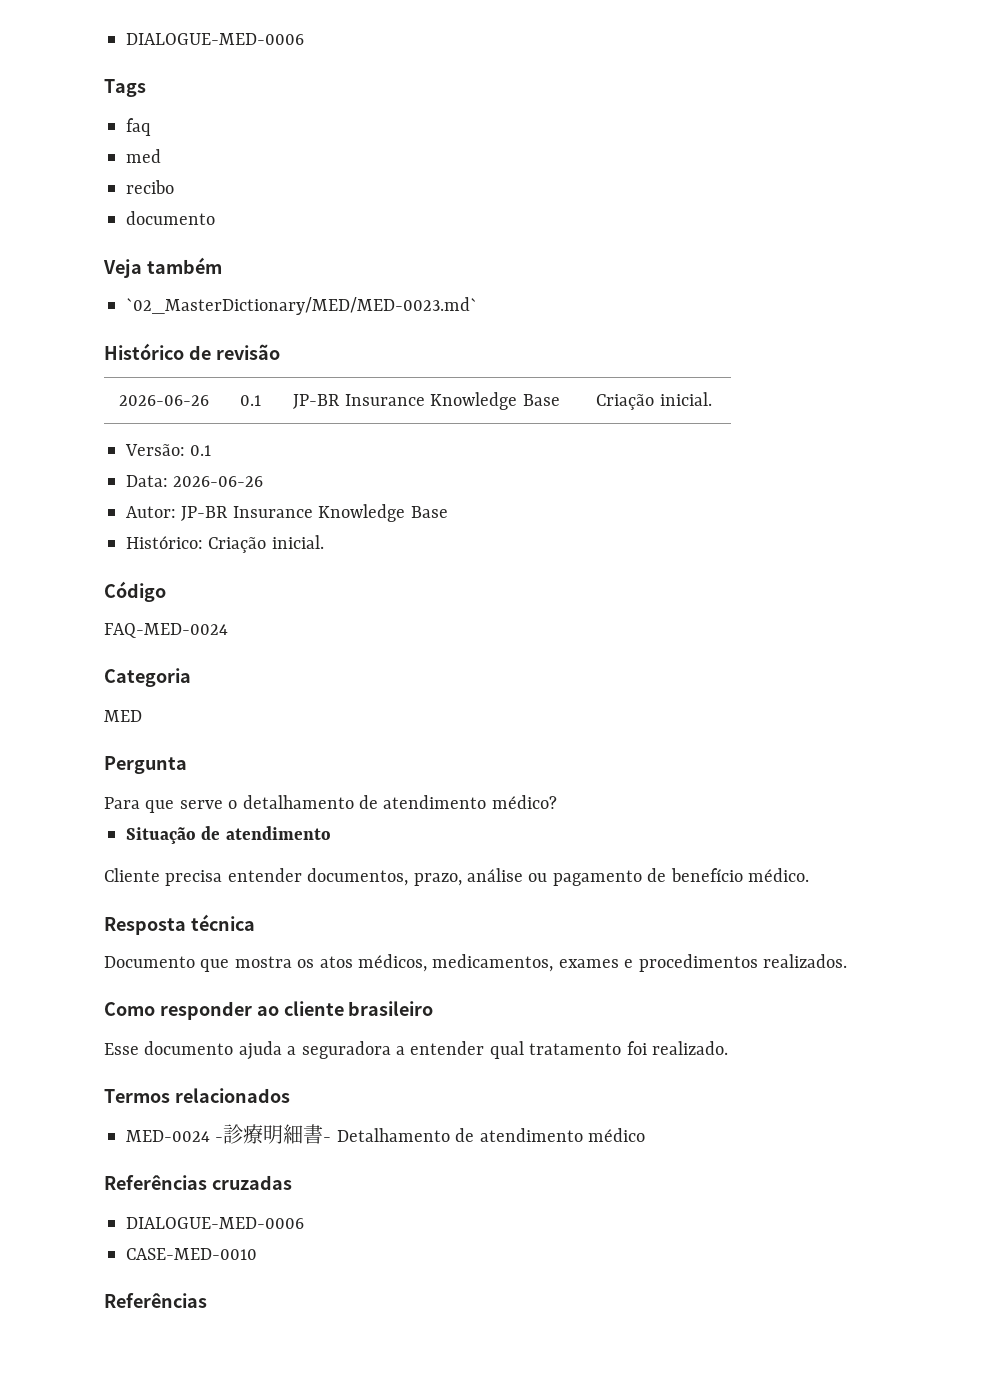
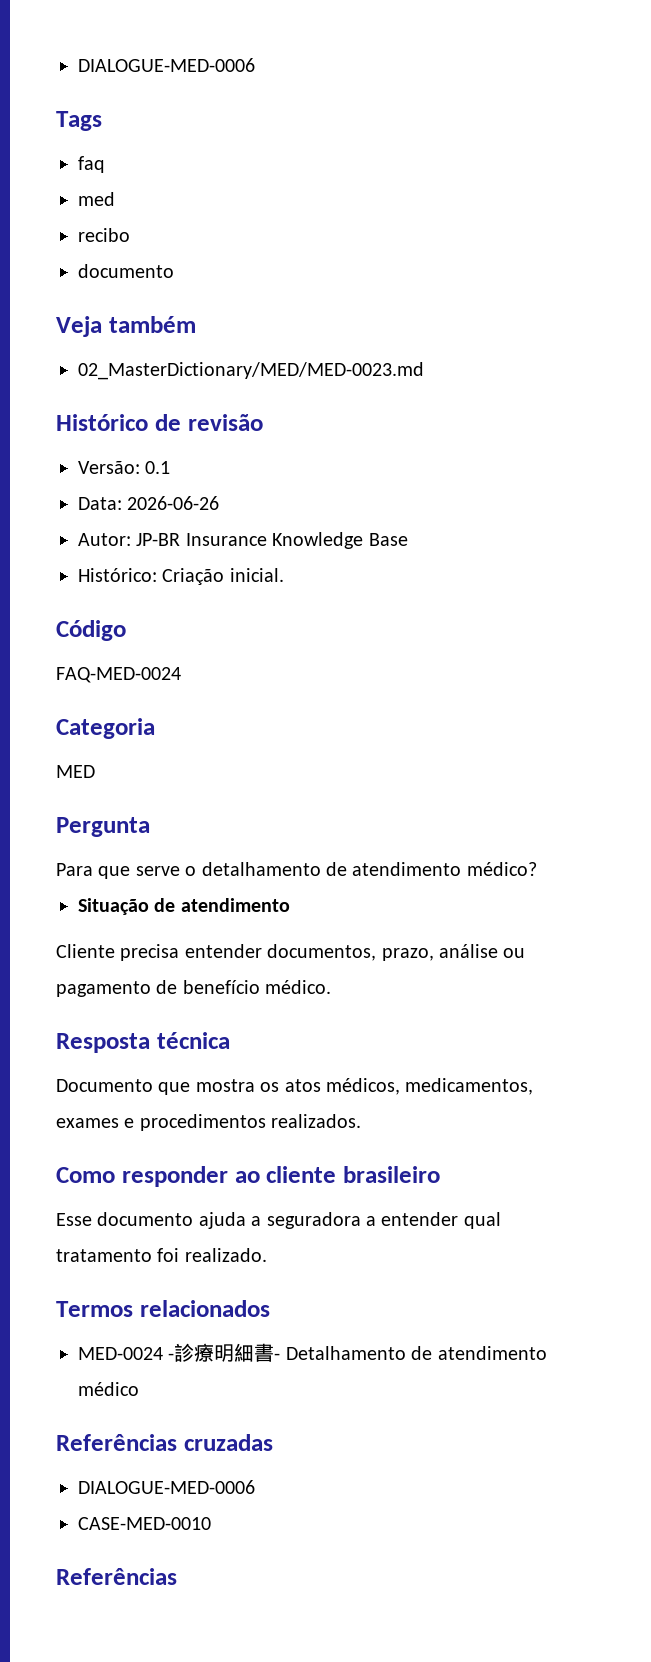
[126,297,477,315] `02_MasterDictionary/MED/MED-0023.md` -> [78,362,424,380] 02_MasterDictionary/MED/MED-0023.md
[119,395,210,406] [240,395,262,406] [293,392,560,410] [596,392,712,410] // 2026-06-26 | 0.1 | JP-BR Insurance Knowledge Base | Criação inicial. -> (263, 422) none

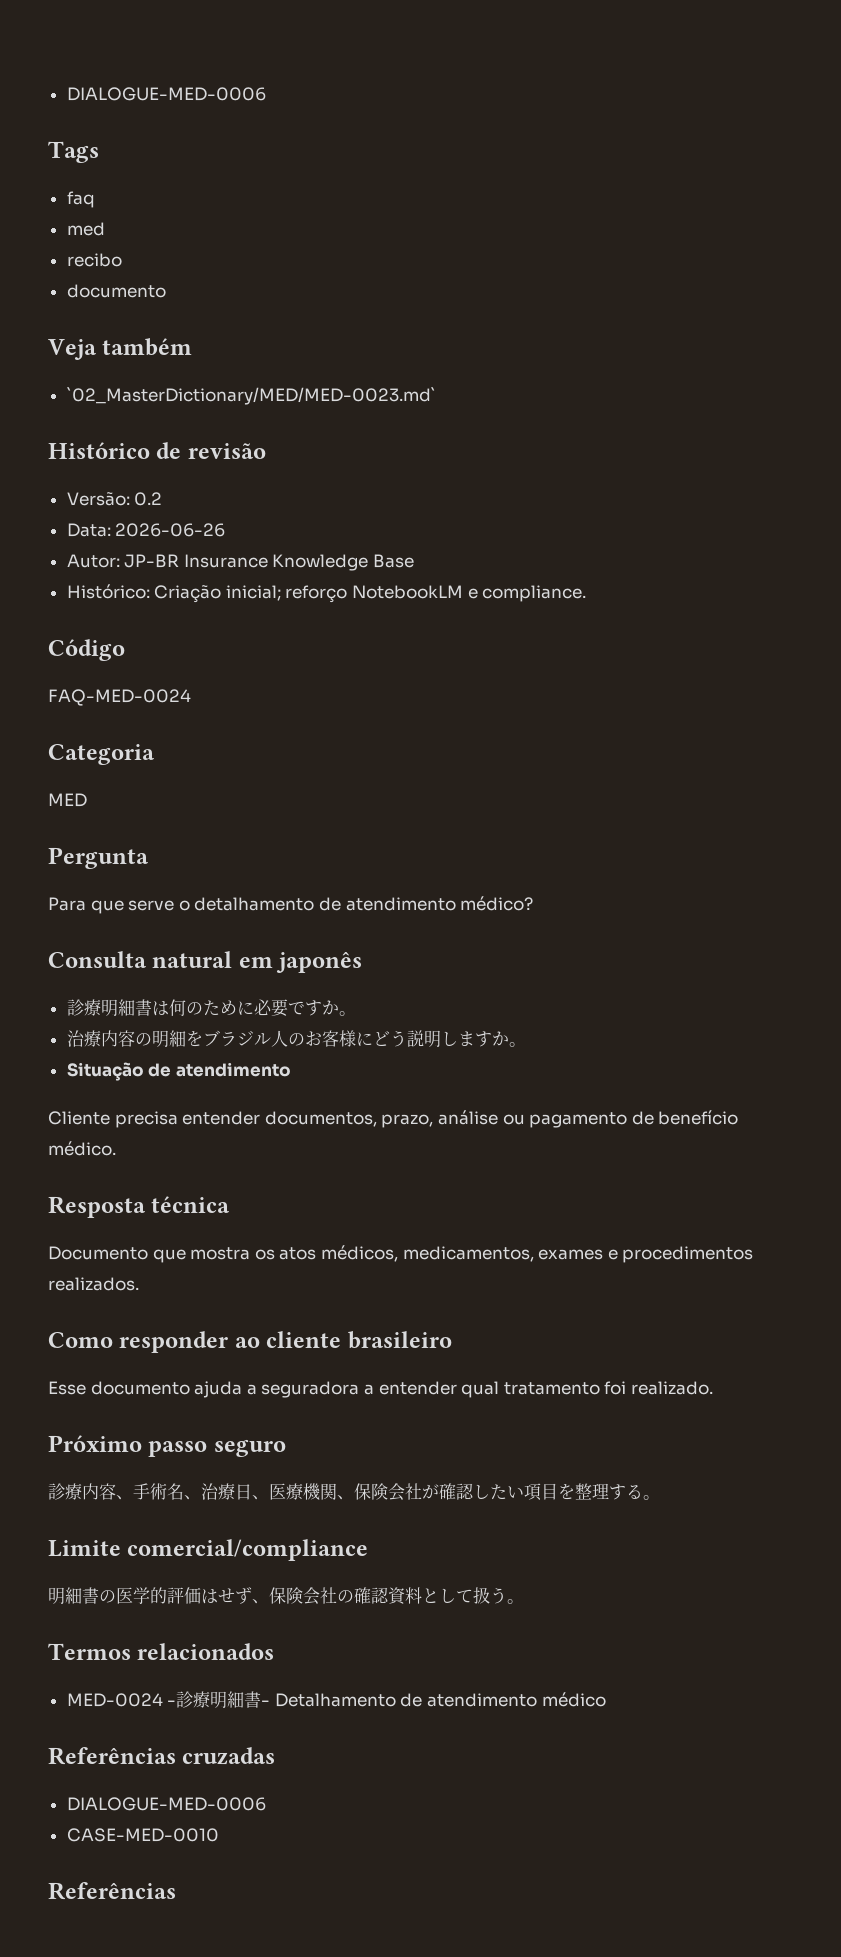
[78,362,424,380] 02_MasterDictionary/MED/MED-0023.md -> [66,387,436,405] `02_MasterDictionary/MED/MED-0023.md`
[145,461,171,474] 0.1 -> [134,492,163,506] 0.2
[229,568,284,582] inicial. -> [225,585,587,603] inicial; reforço NotebookLM e compliance.
(537, 869) none -> [48,951,363,973] [66,999,356,1017] [66,1030,526,1048] // Consulta natural em japonês // 診療明細書は何のために必要ですか。 // 治療内容の明細をブラジル人のお客様にどう説明しますか。
(267, 1255) none -> [48,1435,286,1457] [48,1483,660,1501] [48,1539,369,1561] [48,1587,524,1605] // Próximo passo seguro // 診療内容、手術名、治療日、医療機関、保険会社が確認したい項目を整理する。 // Limite comercial/compliance // 明細書の医学的評価はせず、保険会社の確認資料として扱う。

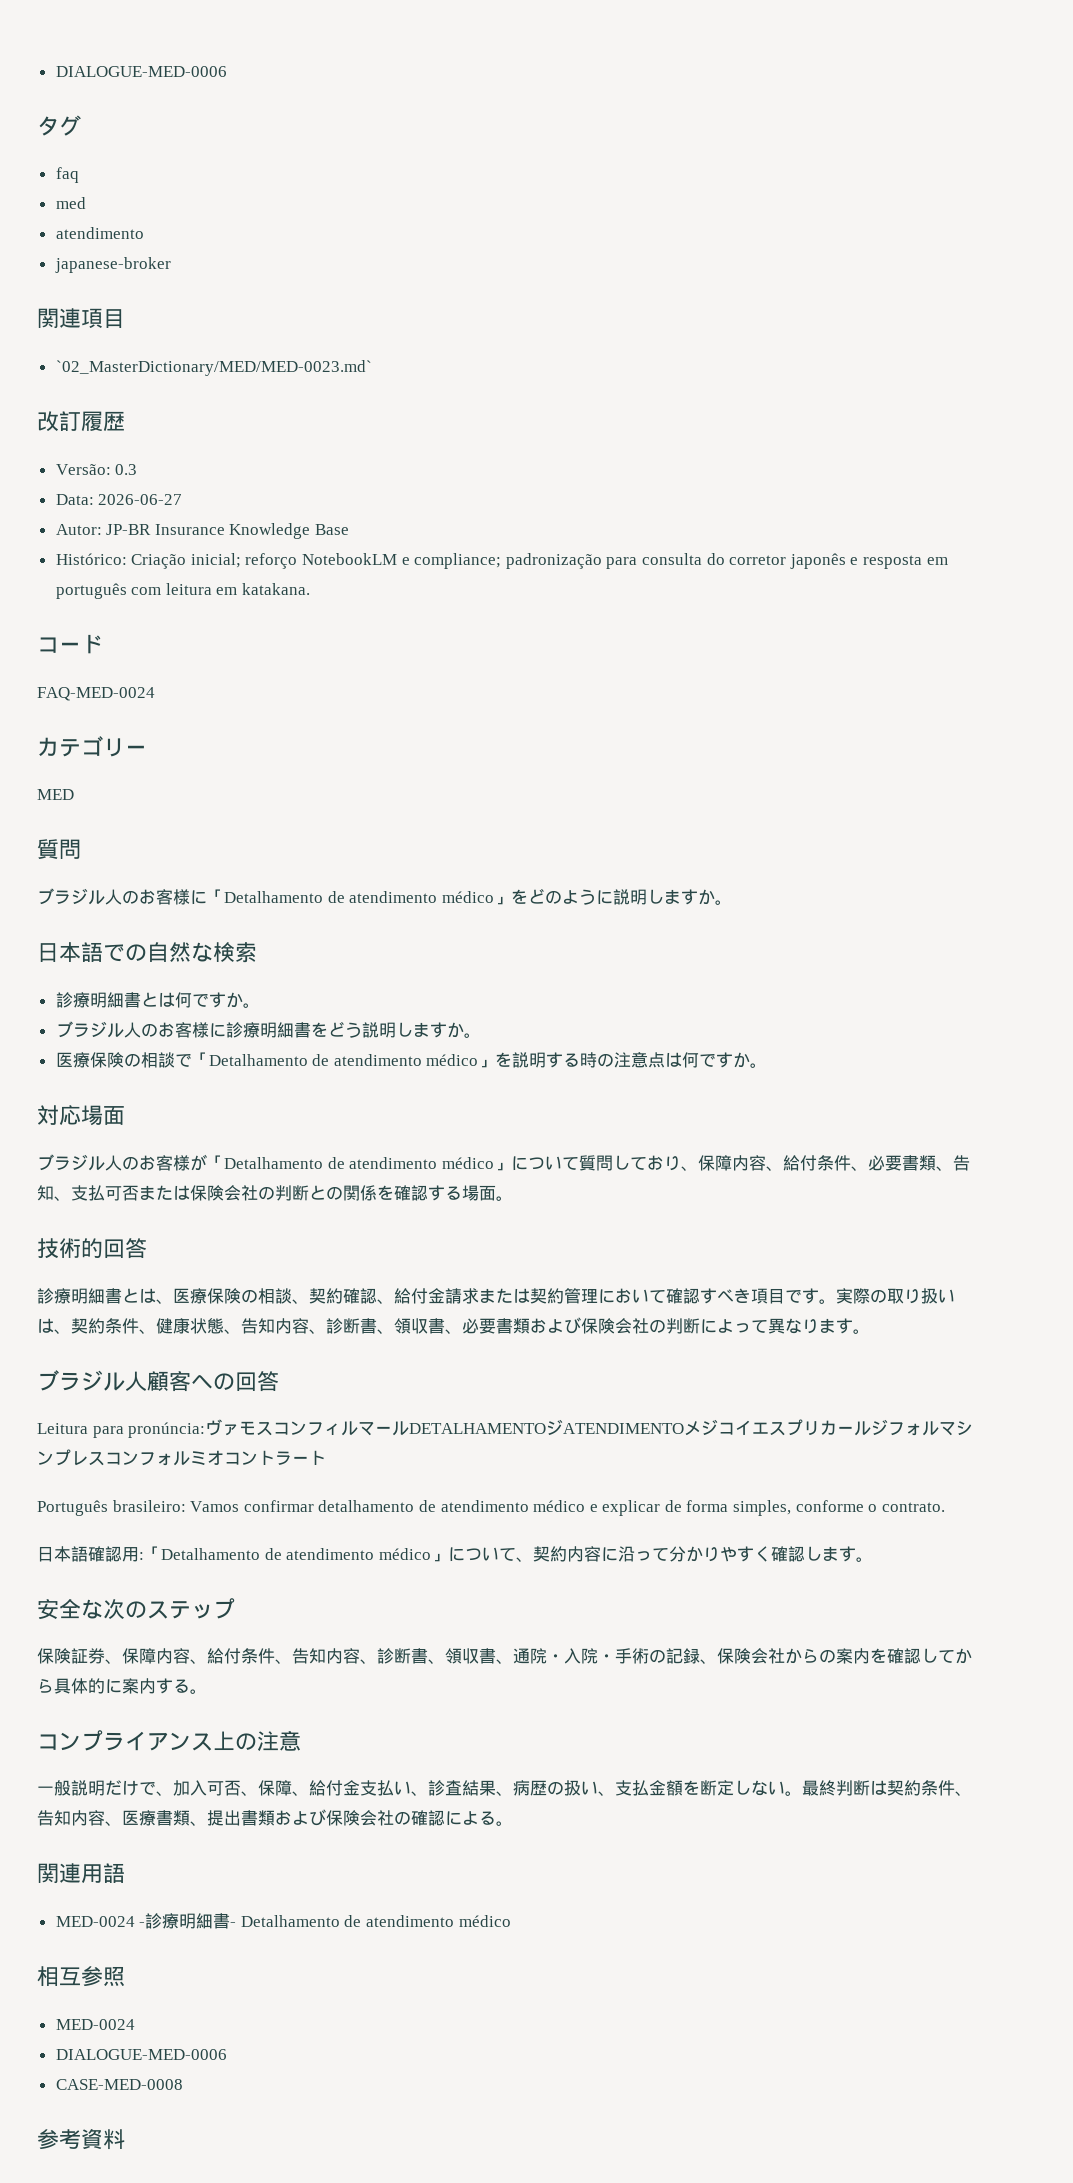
[66,87,266,101] [48,141,99,163] DIALOGUE-MED-0006 // Tags -> [55,66,227,77] [37,115,81,136] DIALOGUE-MED-0006 // タグ
[66,253,122,267] [66,284,166,298] [48,338,193,360] [66,387,436,405] [48,442,266,459] recibo // documento // Veja também // `02_MasterDictionary/MED/MED-0023.md` // Histórico de revisão -> [55,227,144,239] [54,257,171,273] [37,308,125,329] [55,360,372,376] [37,411,125,432] atendimento // japanese-broker // 関連項目 // `02_MasterDictionary/MED/MED-0023.md` // 改訂履歴
[134,492,163,506] 0.2 -> [115,464,138,475] 0.3
[115,523,226,537] 2026-06-26 -> [98,494,183,505] 2026-06-27
[482,585,587,602] [48,639,125,661] compliance. // Código -> [414,553,948,569] [55,583,311,599] [37,634,103,654] compliance; padronização para consulta do corretor japonês e resposta em português com leitura em katakana. // コード
[48,744,155,765] Categoria -> [37,736,147,757] カテゴリー
[48,847,149,869] [48,896,534,914] [48,951,363,973] [66,999,356,1017] [66,1030,373,1048] Pergunta // Para que serve o detalhamento de atendimento médico? // Consulta natural em japonês // 診療明細書は何のために必要ですか。 // 治療内容の明細をブラジル人のお客様に -> [37,839,81,859] [37,888,732,905] [37,942,257,963] [55,992,260,1008] [55,1021,328,1038] 質問 // ブラジル人のお客様に「Detalhamento de atendimento médico」をどのように説明しますか。 // 日本語での自然な検索 // 診療明細書とは何ですか。 // ブラジル人のお客様に診療明細書を
[66,1062,291,1081] [48,1110,739,1128] [48,1141,116,1156] [48,1196,231,1218] [48,1245,754,1263] [48,1277,139,1291] [48,1331,452,1353] [48,1381,713,1398] [48,1435,286,1457] [48,1483,660,1501] [48,1539,369,1561] [48,1587,524,1605] [48,1643,275,1660] Situação de atendimento // Cliente precisa entender documentos, prazo, análise ou pagamento de benefício médico. // Resposta técnica // Documento que mostra os atos médicos, medicamentos, exames e procedimentos realizados. // Como responder ao cliente brasileiro // Esse documento ajuda a seguradora a entender qual tratamento foi realizado. // Próximo passo seguro // 診療内容、手術名、治療日、医療機関、保険会社が確認したい項目を整理する。 // Limite comercial/compliance // 明細書の医学的評価はせず、保険会社の確認資料として扱う。 // Termos relacionados -> [55,1052,768,1068] [37,1105,125,1126] [37,1154,970,1171] [37,1185,513,1201] [37,1238,147,1259] [37,1288,955,1304] [37,1317,870,1334] [37,1370,279,1392] [37,1419,974,1438] [37,1449,326,1466] [37,1500,945,1516] [37,1546,873,1562] [37,1598,235,1620] [37,1648,972,1664] [37,1678,207,1694] [37,1730,301,1751] [37,1780,972,1796] [37,1809,513,1826] [37,1863,125,1884] 医療保険の相談で「Detalhamento de atendimento médico」を説明する時の注意点は何ですか。 // 対応場面 // ブラジル人のお客様が「Detalhamento de atendimento médico」について質問しており、保障内容、給付条件、必要書類、告知、支払可否または保険会社の判断との関係を確認する場面。 // 技術的回答 // 診療明細書とは、医療保険の相談、契約確認、給付金請求または契約管理において確認すべき項目です。実際の取り扱いは、契約条件、健康状態、告知内容、診断書、領収書、必要書類および保険会社の判断によって異なります。 // ブラジル人顧客への回答 // Leitura para pronúncia:ヴァモスコンフィルマールDETALHAMENTOジATENDIMENTOメジコイエスプリカールジフォルマシンプレスコンフォルミオコントラート // Português brasileiro: Vamos confirmar detalhamento de atendimento médico e explicar de forma simples, conforme o contrato. // 日本語確認用:「Detalhamento de atendimento médico」について、契約内容に沿って分かりやすく確認します。 // 安全な次のステップ // 保険証券、保障内容、給付条件、告知内容、診断書、領収書、通院・入院・手術の記録、保険会社からの案内を確認してから具体的に案内する。 // コンプライアンス上の注意 // 一般説明だけで、加入可否、保障、給付金支払い、診査結果、病歴の扱い、支払金額を断定しない。最終判断は契約条件、告知内容、医療書類、提出書類および保険会社の確認による。 // 関連用語
[48,1747,276,1765] [66,1797,266,1811] [66,1828,219,1842] [48,1882,176,1900] Referências cruzadas // DIALOGUE-MED-0006 // CASE-MED-0010 // Referências -> [37,1966,125,1987] [55,2019,135,2030] [55,2049,227,2060] [55,2079,183,2090] [37,2129,125,2150] 相互参照 // MED-0024 // DIALOGUE-MED-0006 // CASE-MED-0008 // 参考資料

